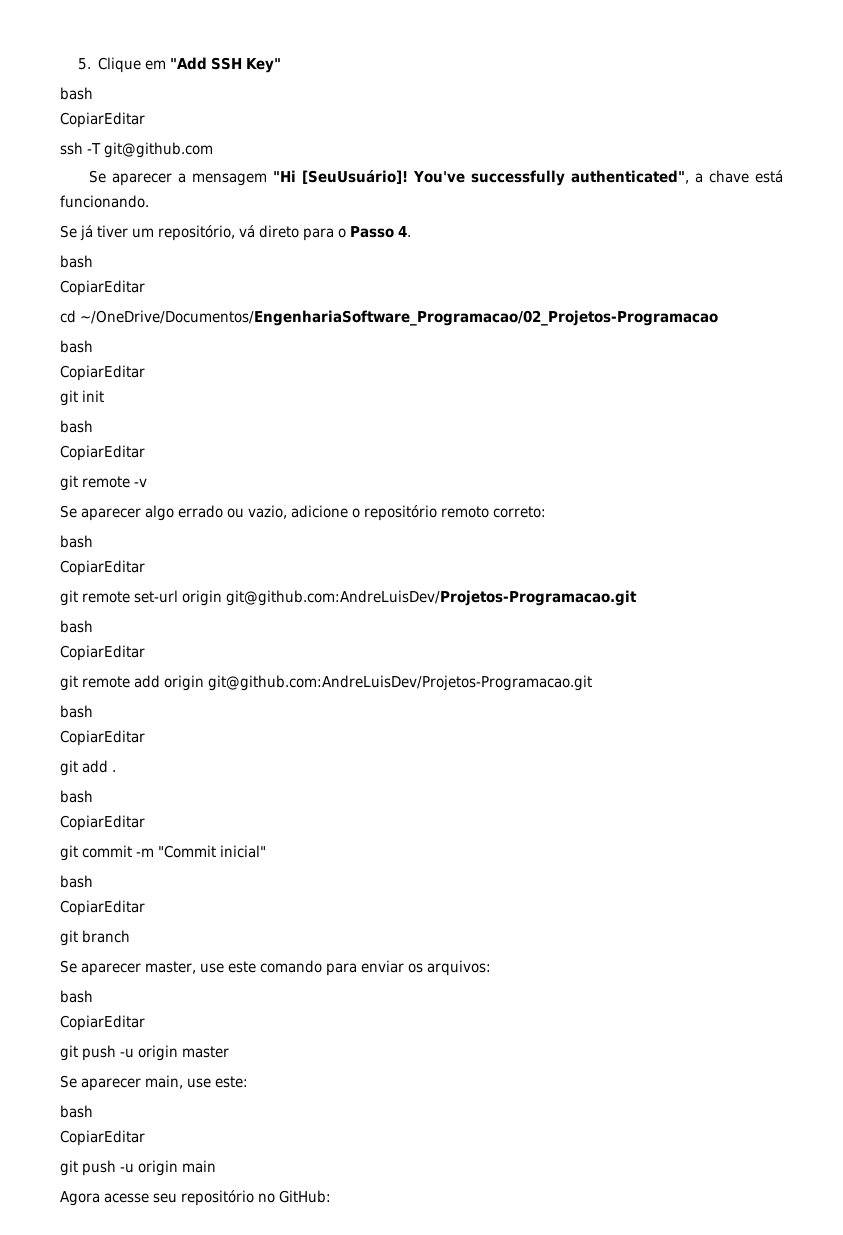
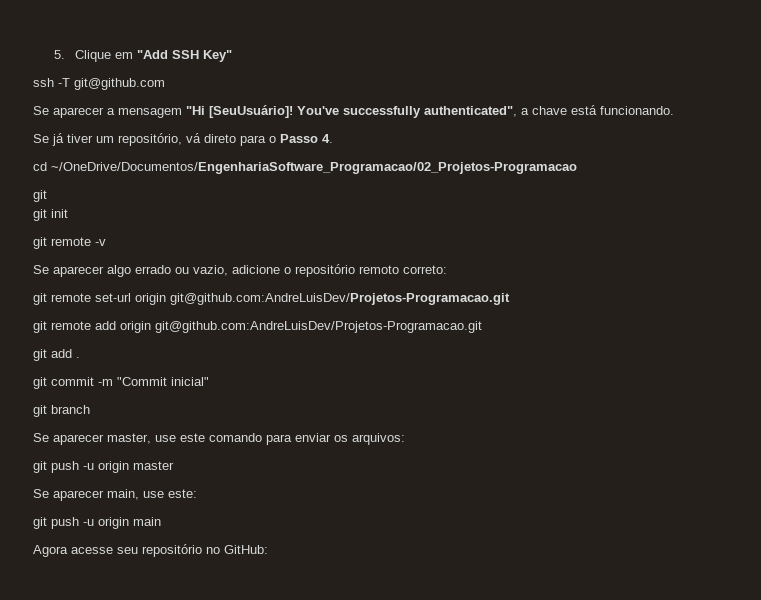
[60,87,93,100] [60,112,145,128] // bash // CopiarEditar -> (233, 56) none
[60,255,93,268] [60,280,145,296] // bash // CopiarEditar -> (333, 138) none
[60,340,93,353] [60,365,145,381] bash // CopiarEditar -> [33,190,47,202] git
[60,420,93,433] [60,445,145,461] // bash // CopiarEditar -> (68, 213) none
[60,535,93,548] [60,560,145,576] // bash // CopiarEditar -> (447, 269) none
[60,620,93,633] [60,645,145,661] // bash // CopiarEditar -> (510, 299) none
[60,705,93,718] [60,730,145,746] // bash // CopiarEditar -> (482, 327) none
[60,790,93,803] [60,815,145,831] // bash // CopiarEditar -> (80, 357) none
[60,875,93,888] [60,900,145,916] // bash // CopiarEditar -> (209, 381) none
[60,990,93,1003] [60,1015,145,1031] // bash // CopiarEditar -> (405, 439) none
[60,1105,93,1118] [60,1130,145,1146] // bash // CopiarEditar -> (197, 493) none

